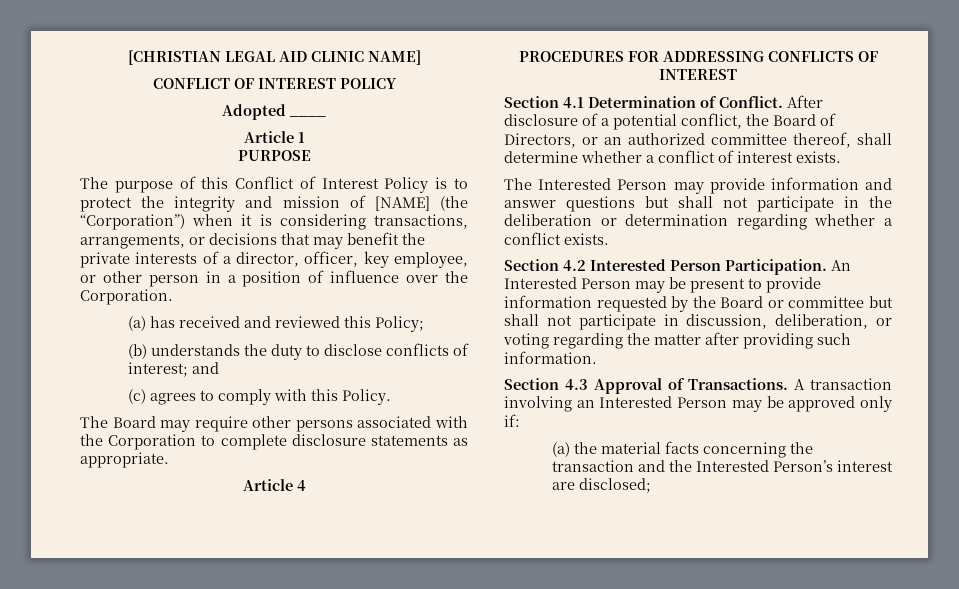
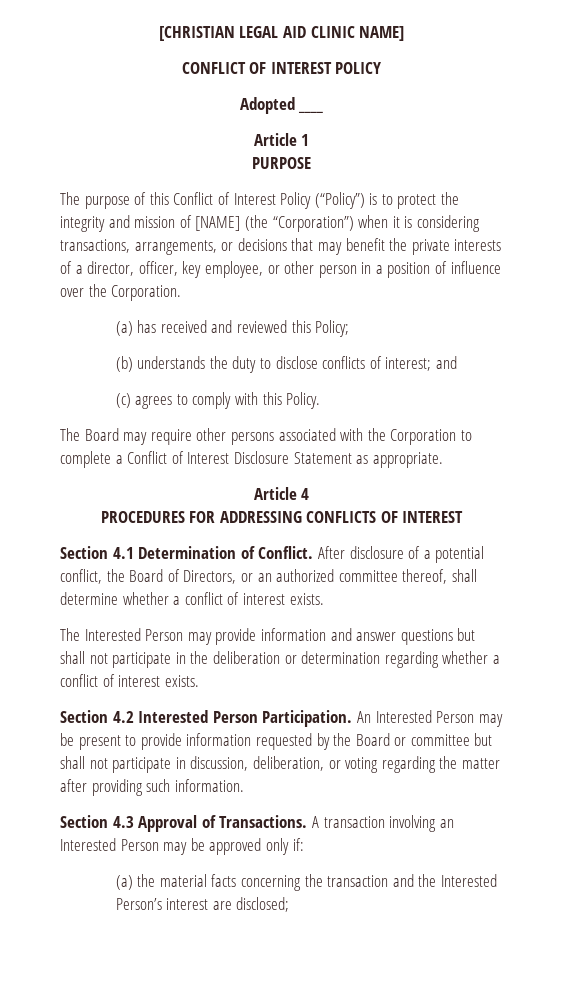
(429, 185) none -> [314,192,365,209] (“Policy”)
[291,434,448,446] disclosure statements -> [115,451,352,464] a Conflict of Interest Disclosure Statement
(561, 238) none -> [102,674,161,687] of interest

